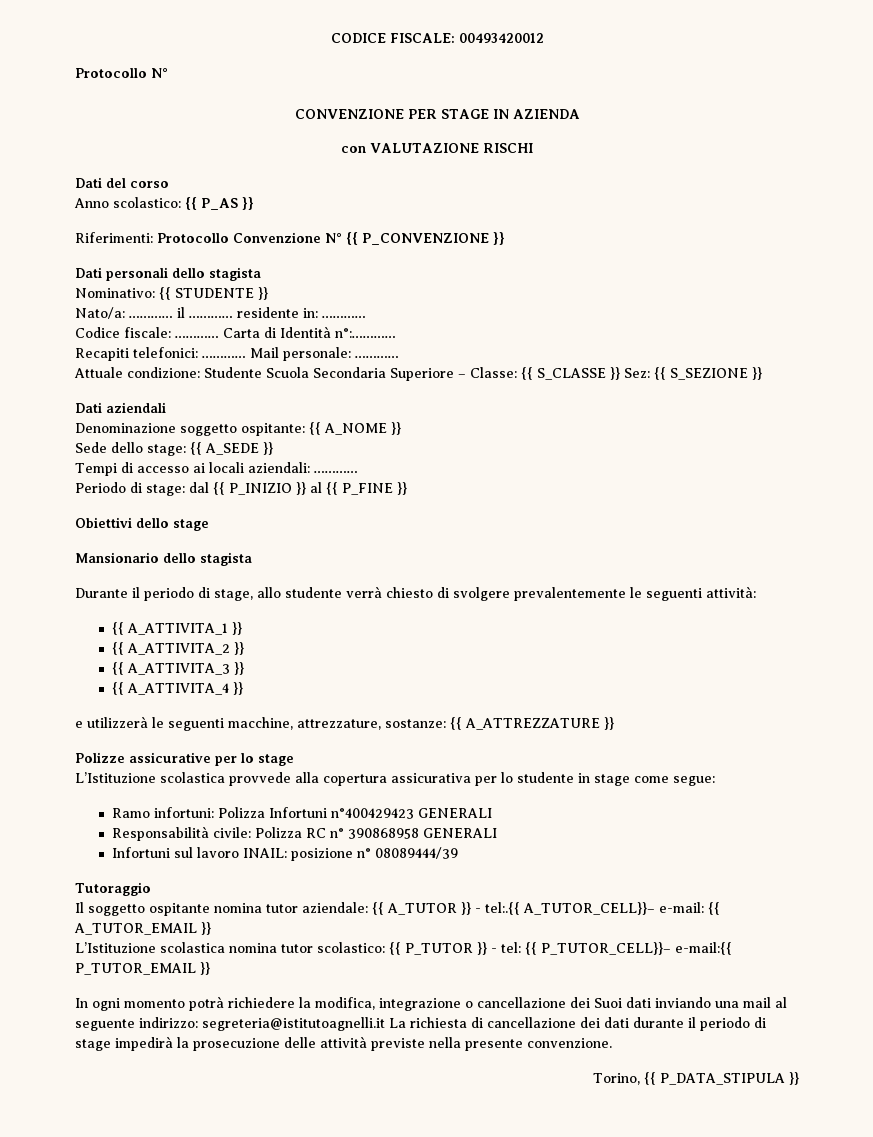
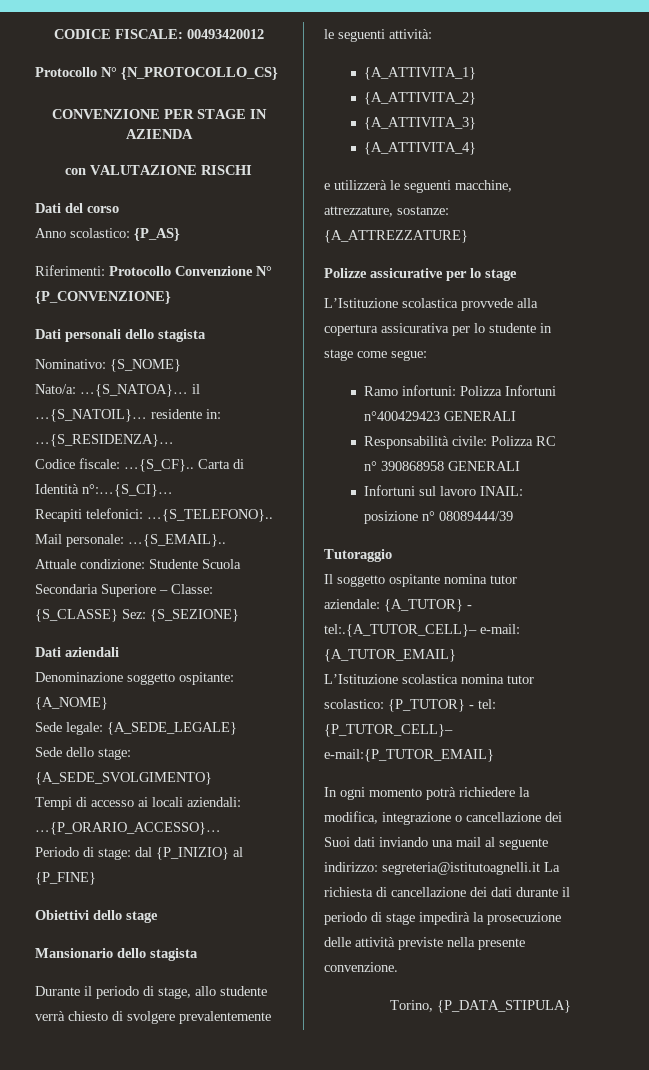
(168, 73) none -> [121,67,278,80] {N_PROTOCOLLO_CS}
[185,197,254,210] {{ P_AS }} -> [134,228,180,241] {P_AS}
[346,232,505,245] {{ P_CONVENZIONE }} -> [35,291,171,304] {P_CONVENZIONE}
[159,287,268,300] [75,307,233,319] {{ STUDENTE }} // Nato/a: ………… il ………… -> [110,359,181,372] [35,384,200,397] [35,409,147,422] {S_NOME} // Nato/a: …{S_NATOA}… il …{S_NATOIL}…
[322,316,366,318] ………… -> [35,434,174,447] …{S_RESIDENZA}…
[175,336,219,338] ………… -> [124,459,194,472] …{S_CF}..
[335,328,396,338] n°:………… -> [82,484,173,497] n°:…{S_CI}…
[202,356,246,358] ………… -> [147,509,273,522] …{S_TELEFONO}..
[355,356,399,358] ………… -> [128,534,226,547] …{S_EMAIL}..
[521,367,762,380] {{ S_CLASSE }} Sez: {{ S_SEZIONE }} -> [35,609,239,622] {S_CLASSE} Sez: {S_SEZIONE}
[309,422,401,435] {{ A_NOME }} -> [35,697,108,710] [35,722,237,735] {A_NOME} // Sede legale: {A_SEDE_LEGALE}
[190,442,273,455] {{ A_SEDE }} -> [35,772,212,785] {A_SEDE_SVOLGIMENTO}
[313,471,358,473] ………… -> [35,822,221,835] …{P_ORARIO_ACCESSO}…
[213,482,407,495] {{ P_INIZIO }} al {{ P_FINE }} -> [156,847,243,860] [35,872,96,885] {P_INIZIO} al {P_FINE}
[112,622,243,635] [112,642,245,655] [112,662,245,675] [112,682,244,695] {{ A_ATTIVITA_1 }} // {{ A_ATTIVITA_2 }} // {{ A_ATTIVITA_3 }} // {{ A_ATTIVITA_4 }} -> [363,67,476,80] [363,92,476,105] [363,117,476,130] [363,142,476,155] {A_ATTIVITA_1} // {A_ATTIVITA_2} // {A_ATTIVITA_3} // {A_ATTIVITA_4}
[450,717,614,730] {{ A_ATTREZZATURE }} -> [324,230,468,243] {A_ATTREZZATURE}
[372,902,720,915] [74,922,211,935] {{ A_TUTOR }} - tel:.{{ A_TUTOR_CELL}}– e-mail: {{ A_TUTOR_EMAIL }} -> [384,599,472,612] [324,624,520,637] [324,649,456,662] {A_TUTOR} - tel:.{A_TUTOR_CELL}– e-mail: {A_TUTOR_EMAIL}
[389,942,732,955] [75,962,210,975] {{ P_TUTOR }} - tel: {{ P_TUTOR_CELL}}– e-mail:{{ P_TUTOR_EMAIL }} -> [388,699,496,712] [324,724,453,737] [324,749,494,762] {P_TUTOR} - tel: {P_TUTOR_CELL}– e-mail:{P_TUTOR_EMAIL}
[644,1072,799,1085] {{ P_DATA_STIPULA }} -> [437,1000,571,1013] {P_DATA_STIPULA}

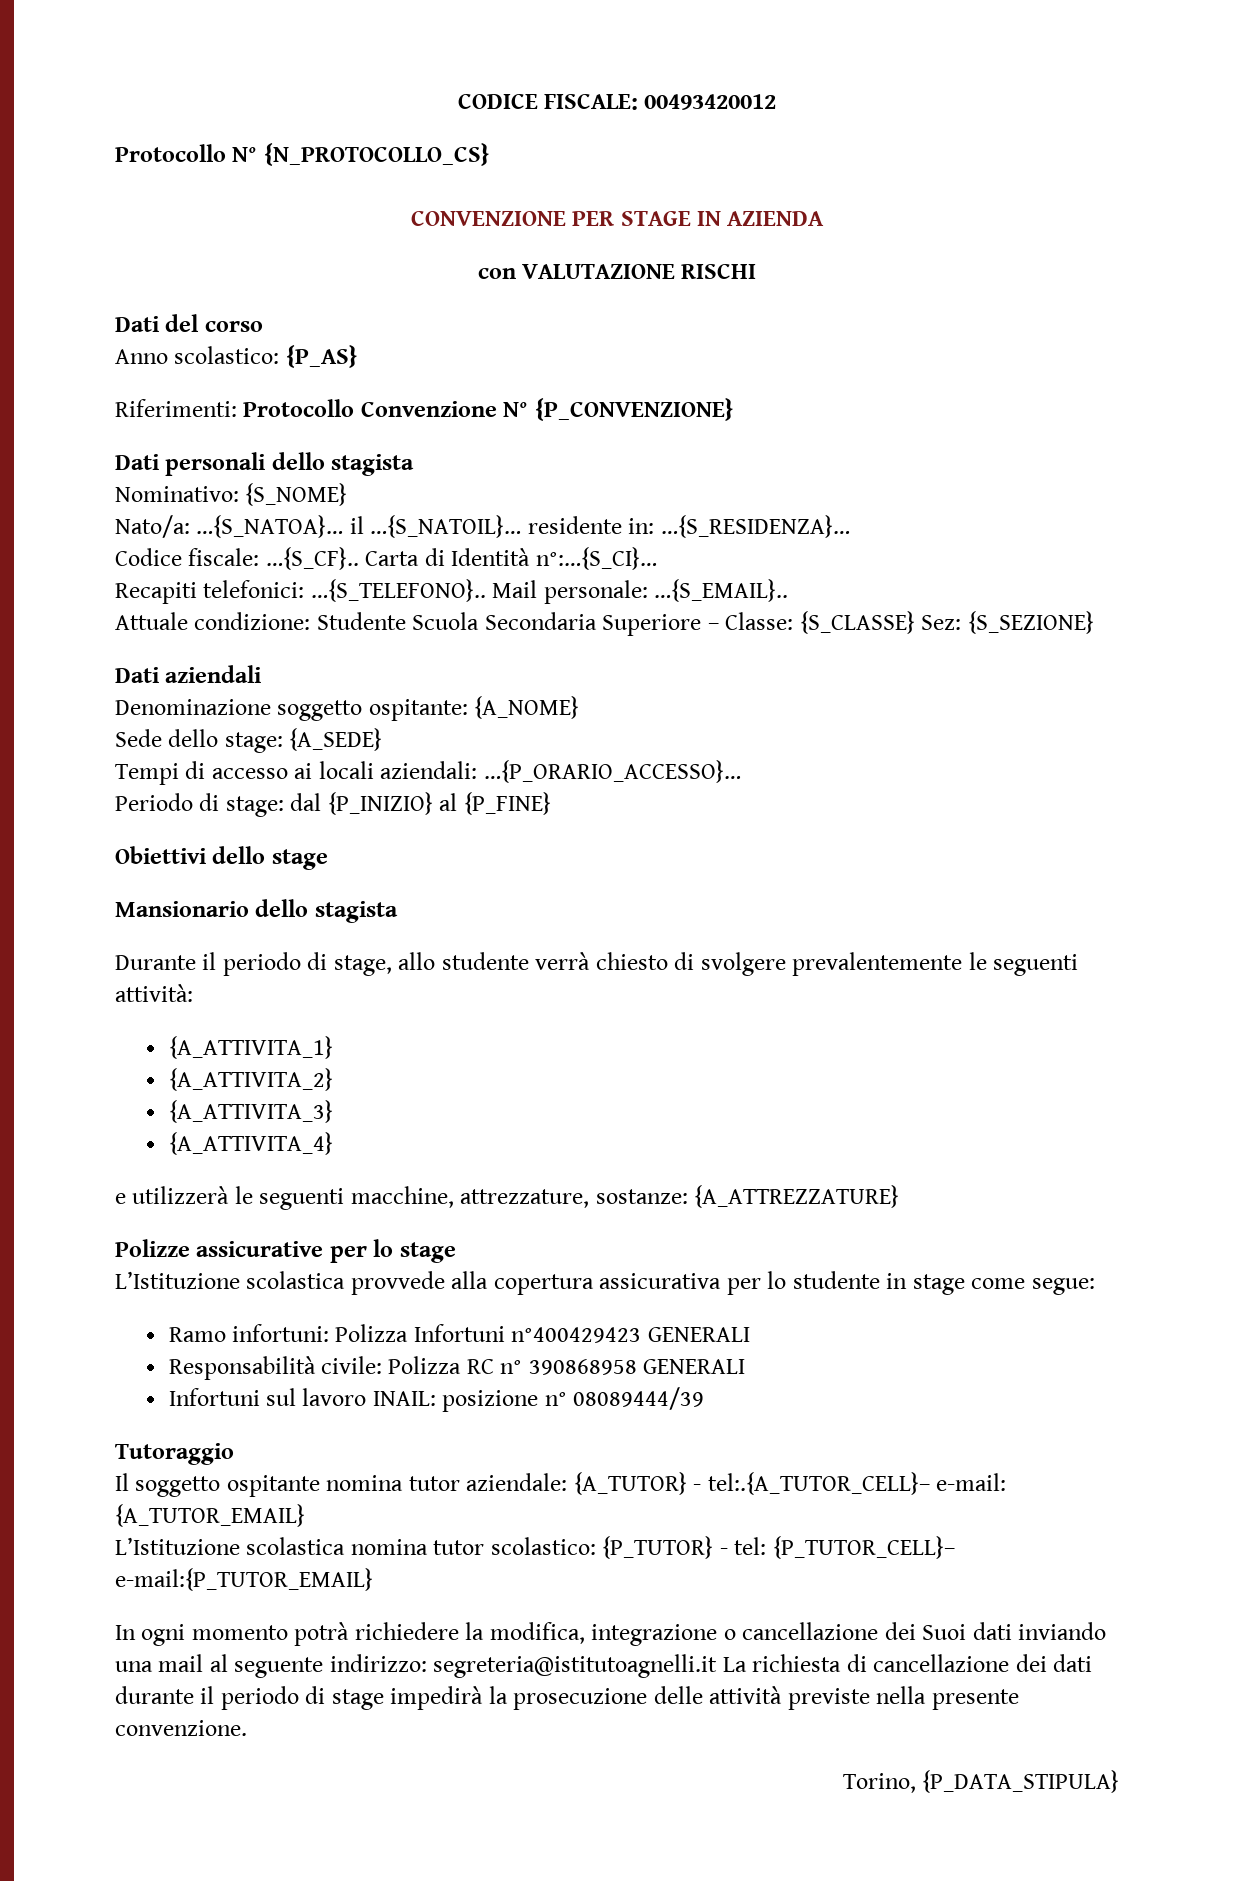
[35,722,237,735] // Sede legale: {A_SEDE_LEGALE} -> (580, 707) none
[35,772,212,785] {A_SEDE_SVOLGIMENTO} -> [289,728,383,751] {A_SEDE}

